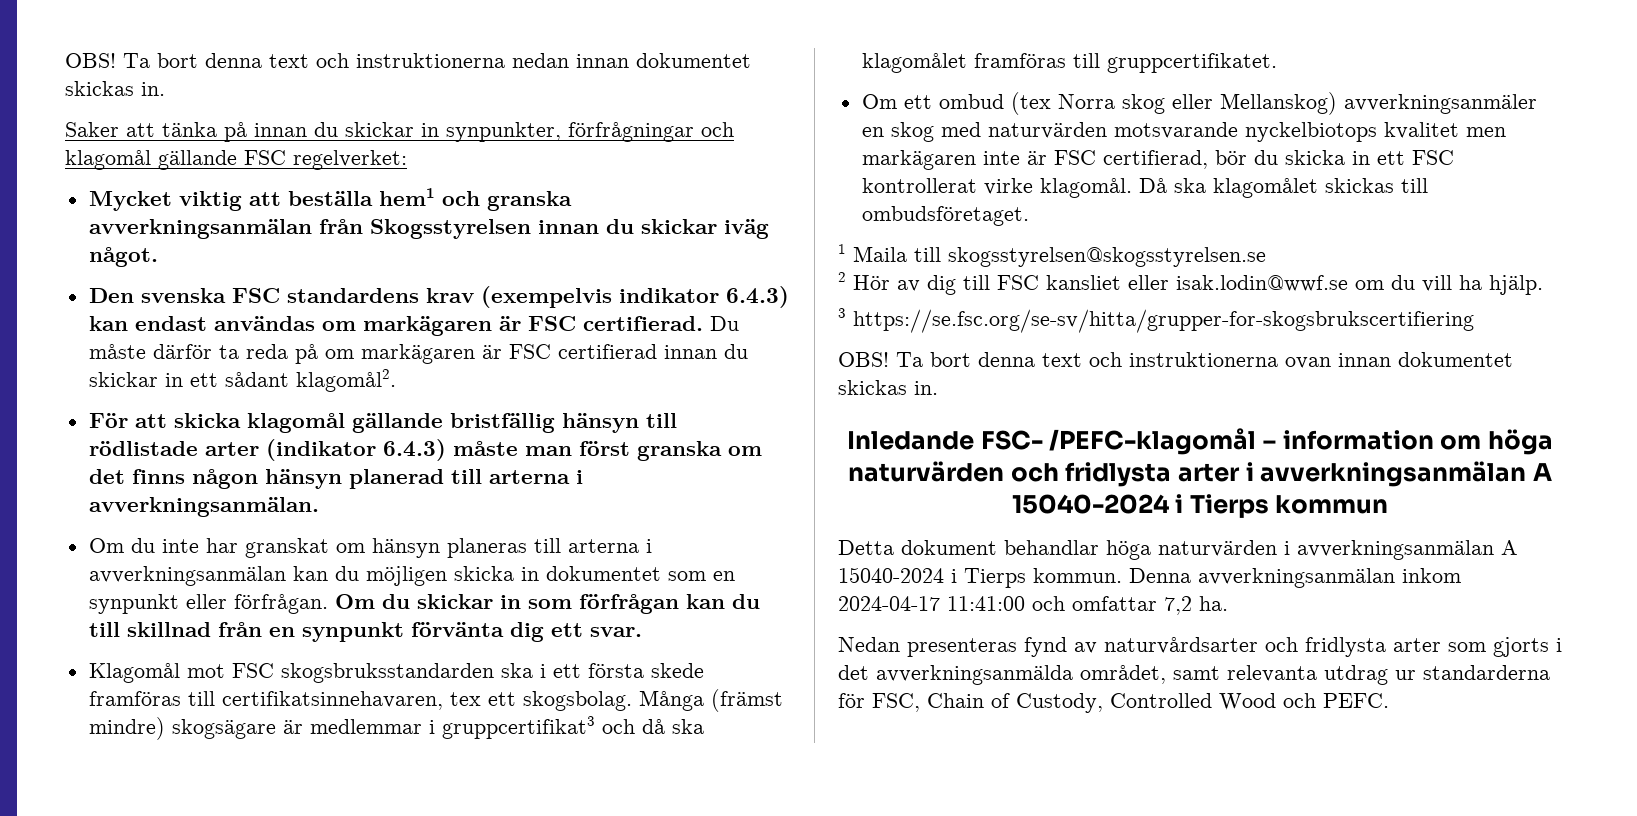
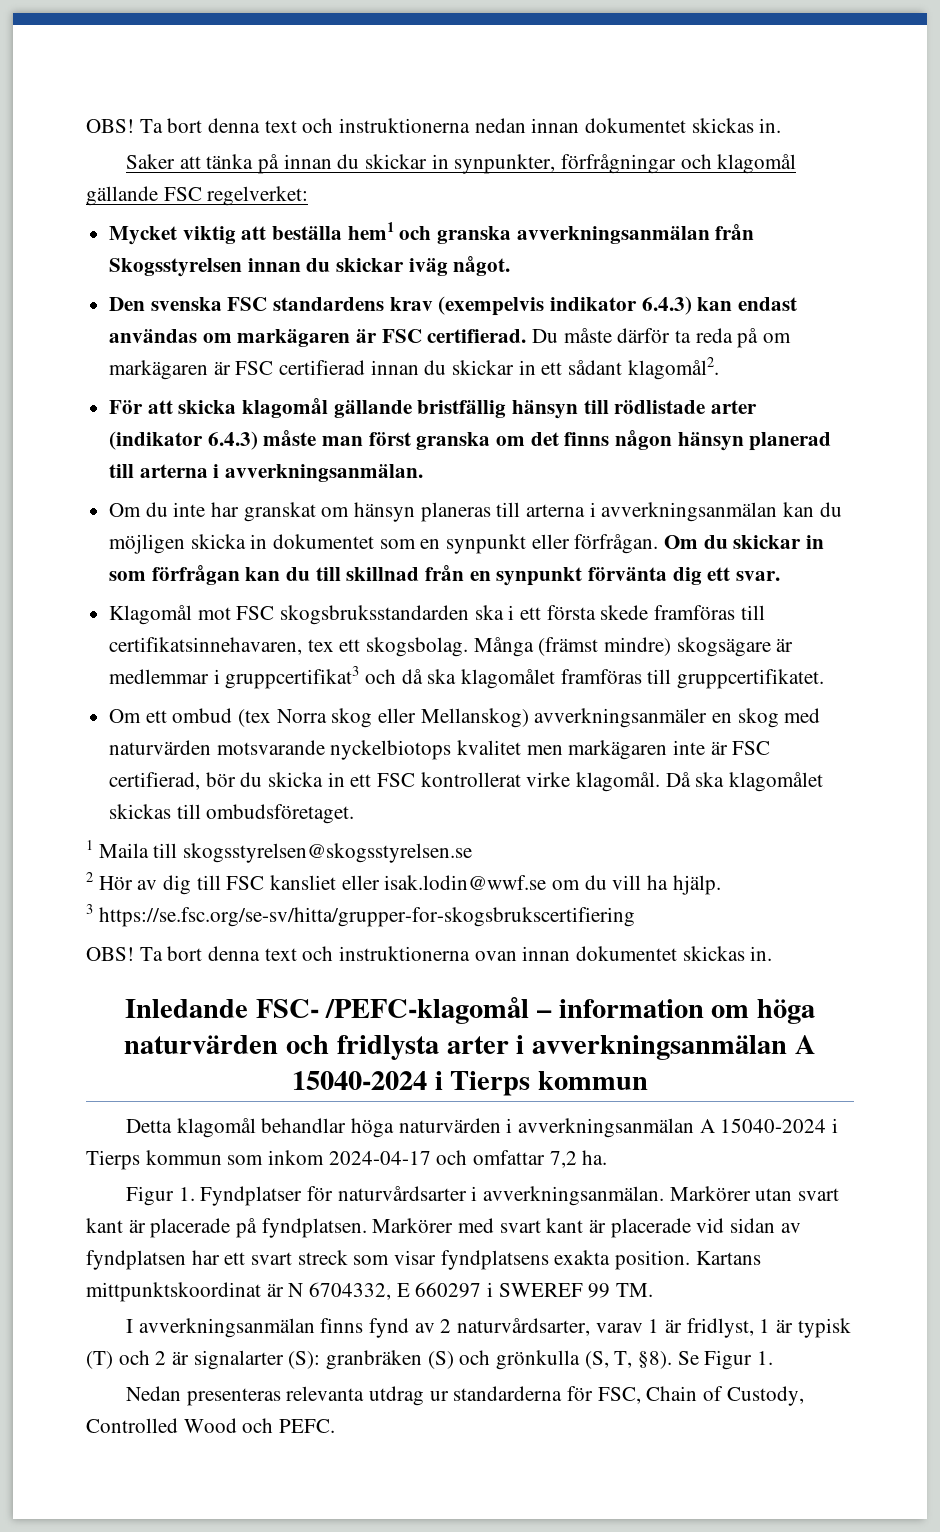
[901,540,997,555] dokument -> [176,1118,256,1138] klagomål
[1033,568,1395,588] kommun. Denna avverkningsanmälan -> [145,1150,264,1165] kommun som
[947,596,1025,611] 11:41:00 -> (431, 1158) none
[838,637,1562,657] [838,665,1220,685] Nedan presenteras fynd av naturvårdsarter och fridlysta arter som gjorts i det avverkningsanmälda området, samt -> [125,1186,839,1206] [86,1218,801,1238] [86,1250,761,1270] [86,1282,654,1302] [125,1318,851,1338] [86,1350,774,1370] [125,1386,281,1406] Figur 1. Fyndplatser för naturvårdsarter i avverkningsanmälan. Markörer utan svart kant är placerade på fyndplatsen. Markörer med svart kant är placerade vid sidan av fyndplatsen har ett svart streck som visar fyndplatsens exakta position. Kartans mittpunktskoordinat är N 6704332, E 660297 i SWEREF 99 TM. // I avverkningsanmälan finns fynd av 2 naturvårdsarter, varav 1 är fridlyst, 1 är typisk (T) och 2 är signalarter (S): granbräken (S) och grönkulla (S, T, §8). Se Figur 1. // Nedan presenteras

